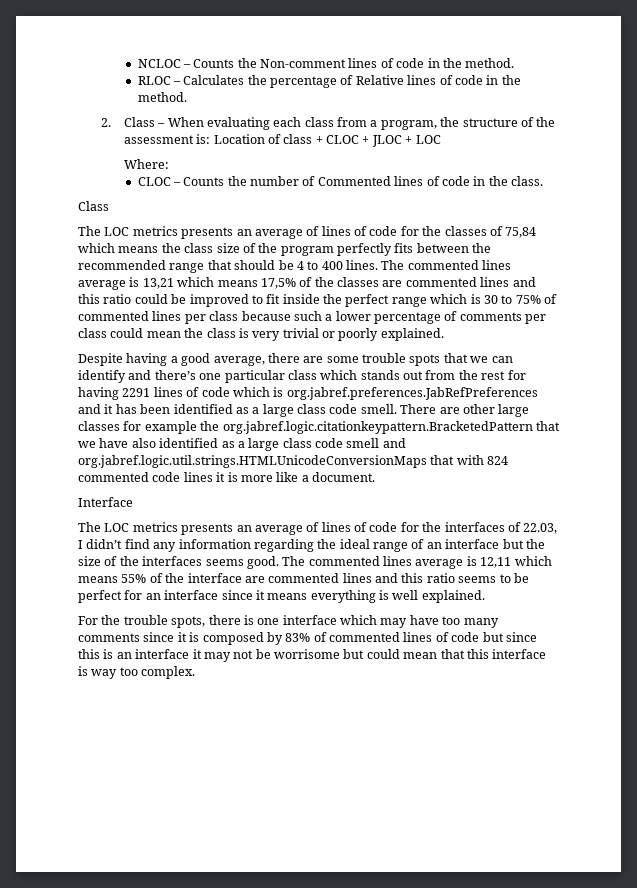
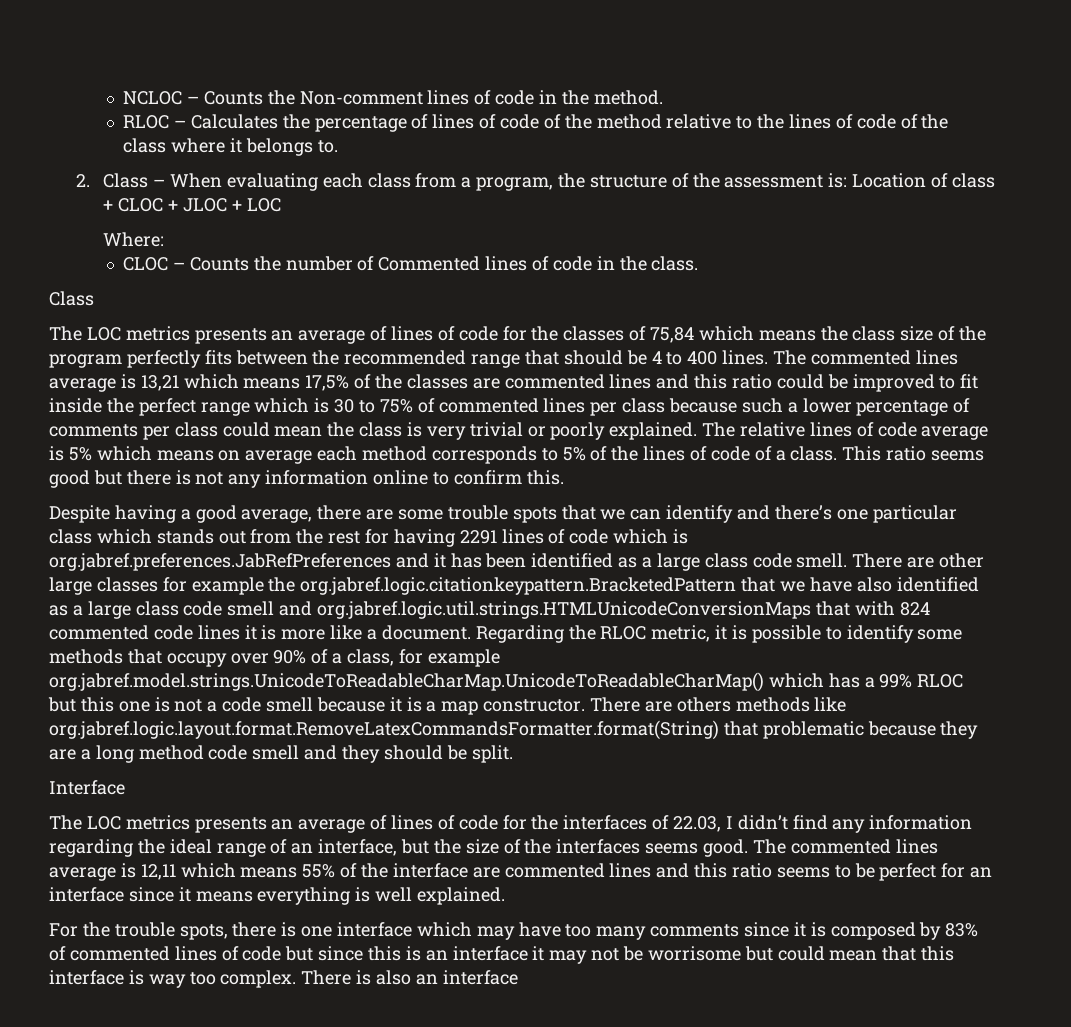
[355,75,521,85] [137,92,187,102] Relative lines of code in the method. -> [432,114,949,129] [123,138,338,156] lines of code of the method relative to the lines of code of the class where it belongs to.
(444, 334) none -> [702,422,989,440] [49,446,985,464] [49,470,564,488] The relative lines of code average is 5% which means on average each method corresponds to 5% of the lines of code of a class. This ratio seems good but there is not any information online to confirm this.
(375, 477) none -> [475,625,963,643] [49,649,500,667] [49,672,964,692] [48,697,847,715] [49,720,979,740] [49,745,513,763] Regarding the RLOC metric, it is possible to identify some methods that occupy over 90% of a class, for example org.jabref.model.strings.UnicodeToReadableCharMap.UnicodeToReadableCharMap() which has a 99% RLOC but this one is not a code smell because it is a map constructor. There are others methods like org.jabref.logic.layout.format.RemoveLatexCommandsFormatter.format(String) that problematic because they are a long method code smell and they should be split.
[445,539,500,549] interface -> [318,839,398,856] interface,
(196, 672) none -> [301,970,518,985] There is also an interface

